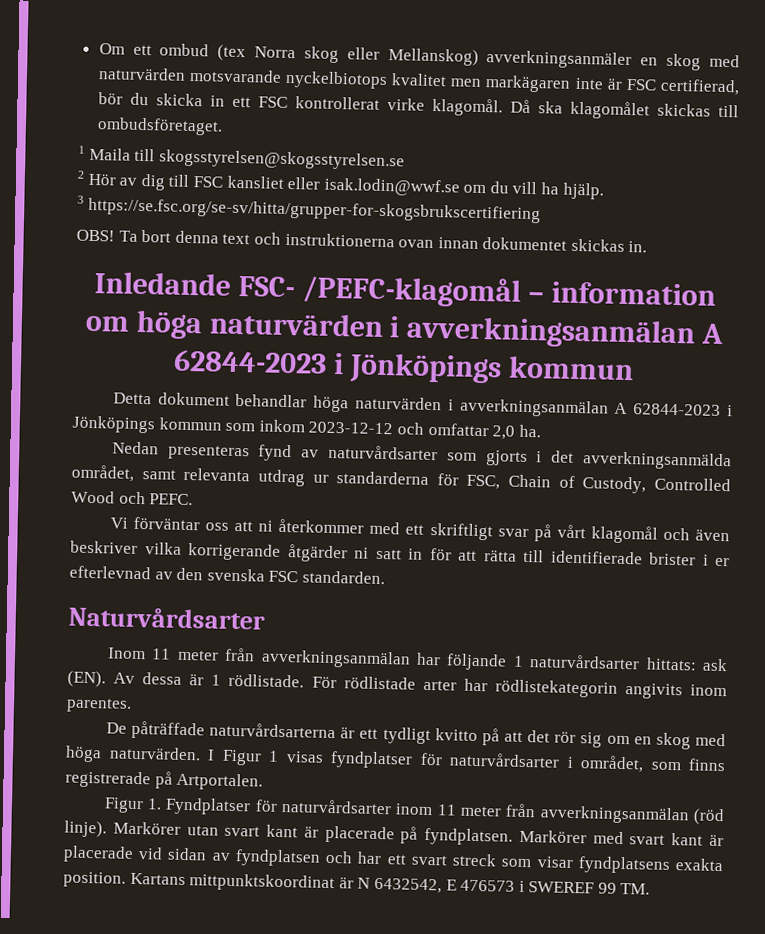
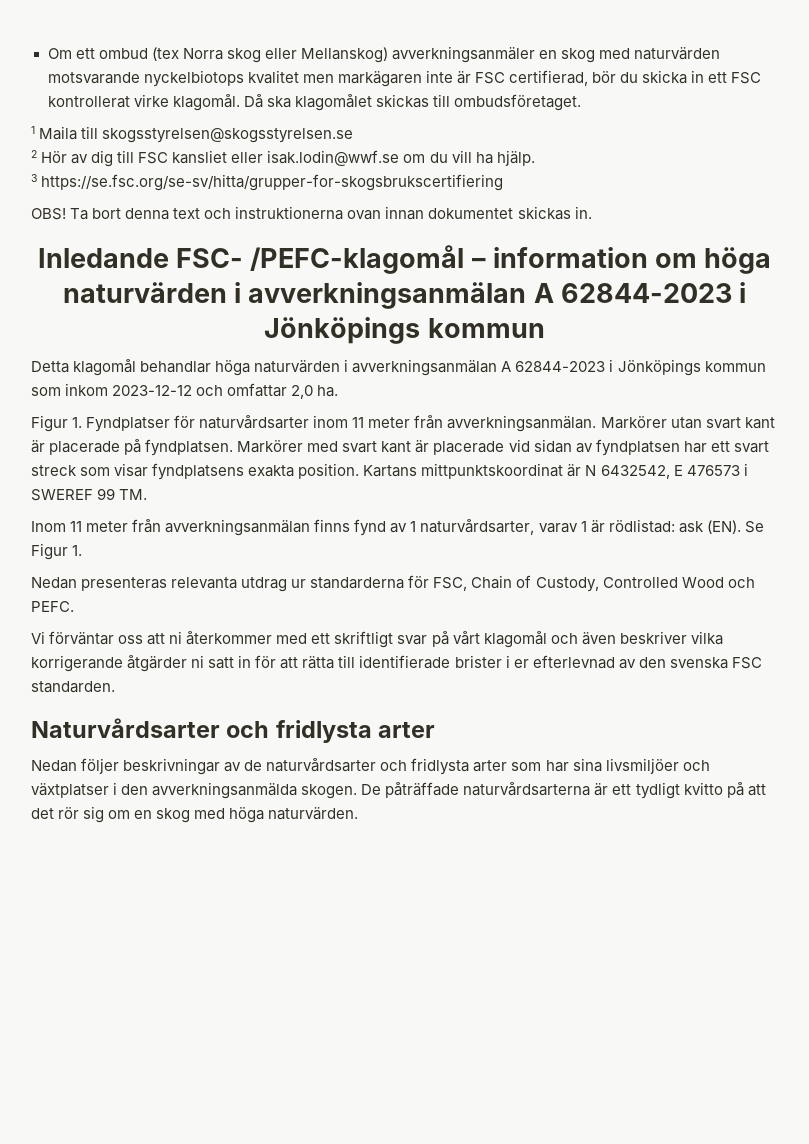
[157,392,230,406] dokument -> [73,359,137,376] klagomål
[111,441,733,471] [71,464,176,482] Nedan presenteras fynd av naturvårdsarter som gjorts i det avverkningsanmälda området, samt -> [31,415,775,432] [31,439,769,456] [31,463,748,480] [31,488,148,501] [31,519,764,536] [31,543,83,560] [31,577,168,591] Figur 1. Fyndplatser för naturvårdsarter inom 11 meter från avverkningsanmälan. Markörer utan svart kant är placerade på fyndplatsen. Markörer med svart kant är placerade vid sidan av fyndplatsen har ett svart streck som visar fyndplatsens exakta position. Kartans mittpunktskoordinat är N 6432542, E 476573 i SWEREF 99 TM. // Inom 11 meter från avverkningsanmälan finns fynd av 1 naturvårdsarter, varav 1 är rödlistad: ask (EN). Se Figur 1. // Nedan presenteras
[107,647,728,672] [67,670,727,700] [66,697,132,713] // Inom 11 meter från avverkningsanmälan har följande 1 naturvårdsarter hittats: ask (EN). Av dessa är 1 rödlistade. För rödlistade arter har rödlistekategorin angivits inom parentes. // -> [226,720,436,743] [31,758,710,775] [31,782,358,799] och fridlysta arter // Nedan följer beskrivningar av de naturvårdsarter och fridlysta arter som har sina livsmiljöer och växtplatser i den avverkningsanmälda skogen.
[207,749,726,773] [65,770,264,791] [103,797,726,826] [64,820,724,847] [63,845,723,875] [63,871,651,895] I Figur 1 visas fyndplatser för naturvårdsarter i området, som finns registrerade på Artportalen. // Figur 1. Fyndplatser för naturvårdsarter inom 11 meter från avverkningsanmälan (röd linje). Markörer utan svart kant är placerade på fyndplatsen. Markörer med svart kant är placerade vid sidan av fyndplatsen och har ett svart streck som visar fyndplatsens exakta position. Kartans mittpunktskoordinat är N 6432542, E 476573 i SWEREF 99 TM. -> (359, 813) none

